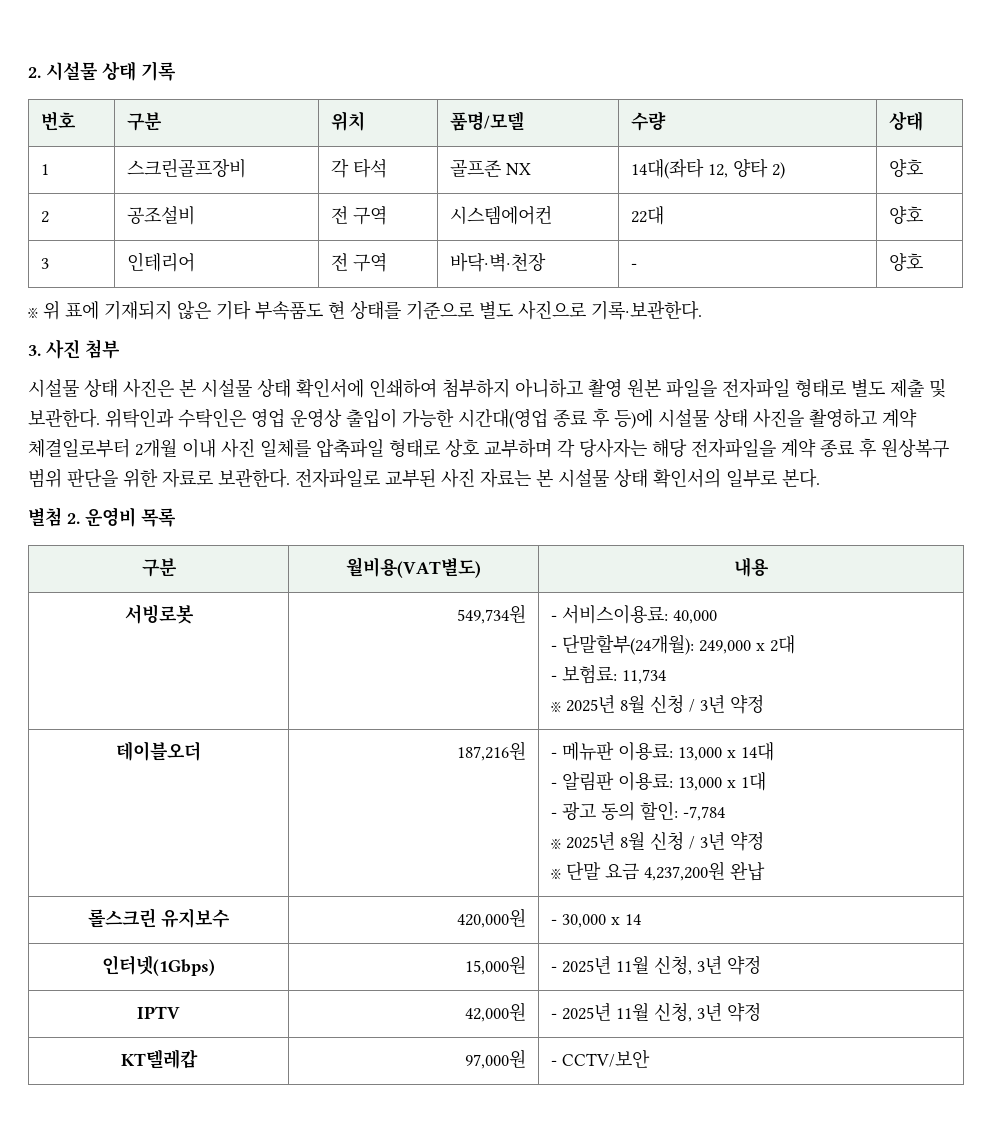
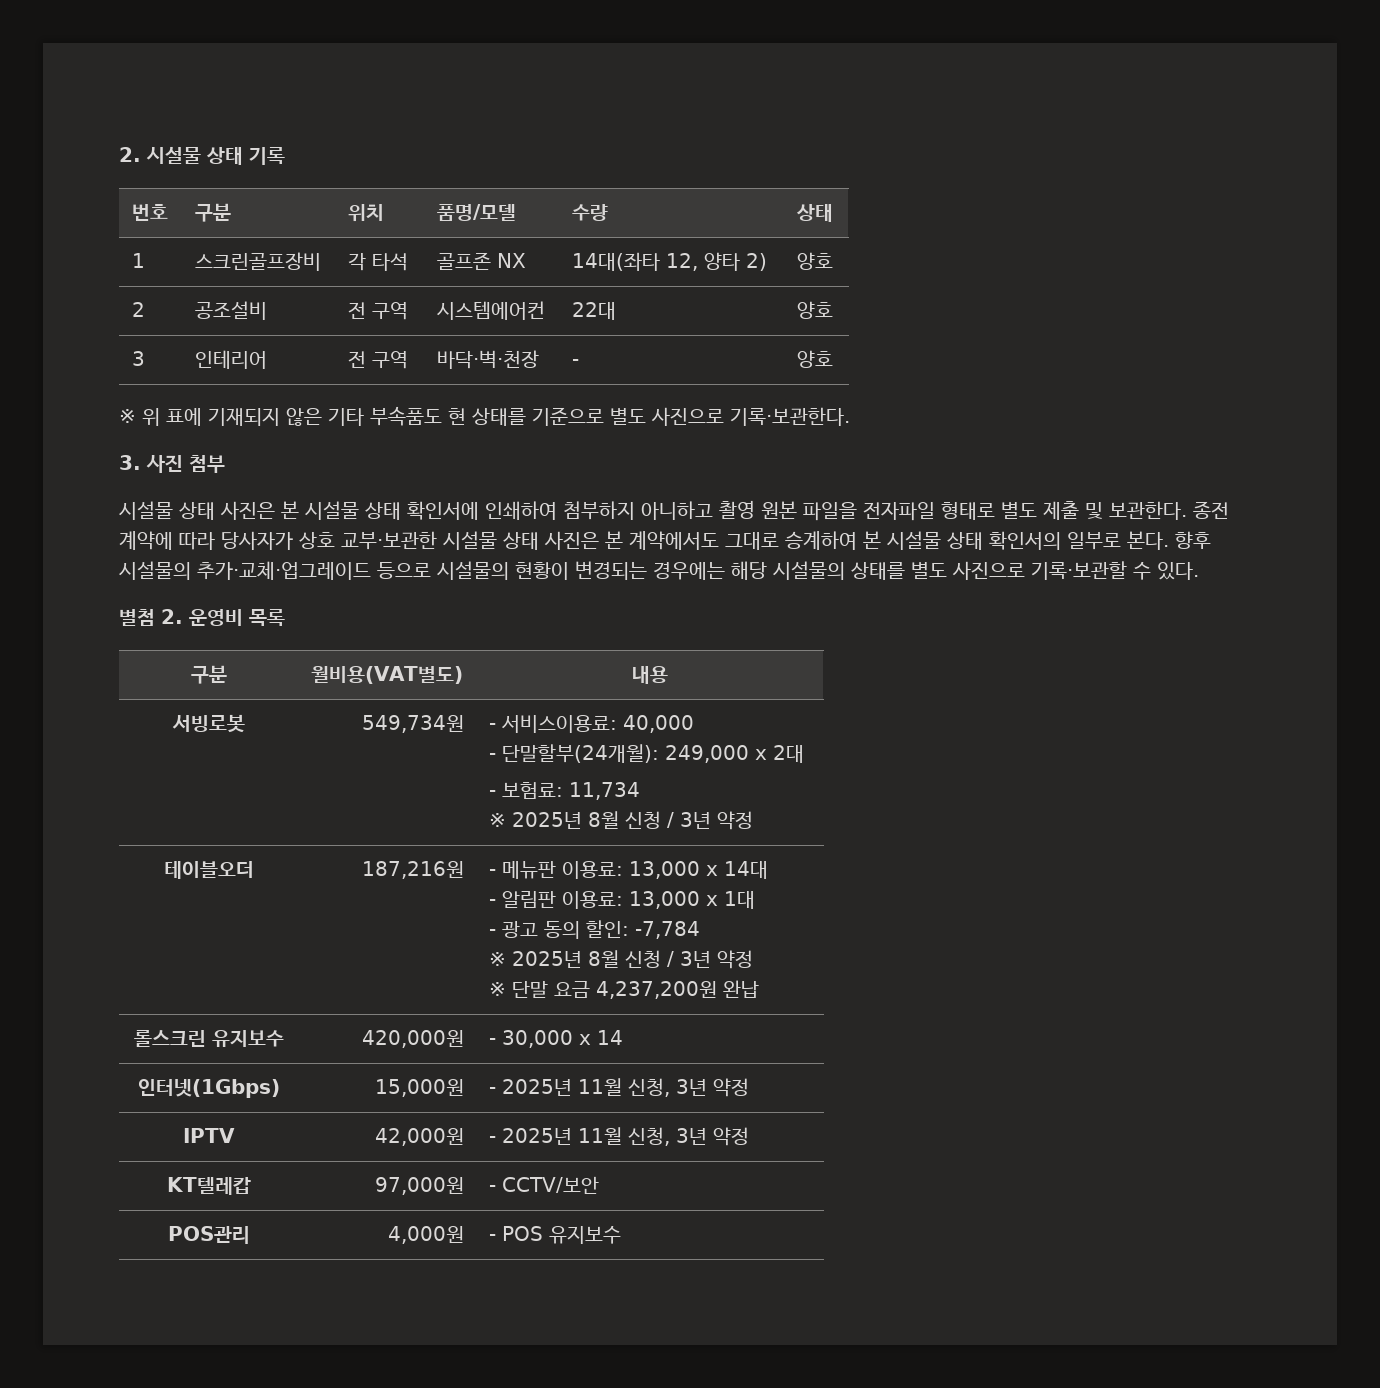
[105,408,917,429] [28,438,949,458] [28,468,531,488] 위탁인과 수탁인은 영업 운영상 출입이 가능한 시간대(영업 종료 후 등)에 시설물 상태 사진을 촬영하고 계약 체결일로부터 2개월 이내 사진 일체를 압축파일 형태로 상호 교부하며 각 당사자는 해당 전자파일을 계약 종료 후 원상복구 범위 판단을 위한 자료로 보관한다. 전자파일로 교부된 사진 자료는 -> [1193,501,1229,519] [119,531,857,550] 종전 계약에 따라 당사자가 상호 교부·보관한 시설물 상태 사진은 본 계약에서도 그대로 승계하여
(820, 478) none -> [1175,531,1211,549] [119,561,1199,580] 향후 시설물의 추가·교체·업그레이드 등으로 시설물의 현황이 변경되는 경우에는 해당 시설물의 상태를 별도 사진으로 기록·보관할 수 있다.
(651, 1058) none -> [167,1226,250,1244] [387,1226,464,1244] [489,1226,622,1244] // POS관리 | 4,000원 | - POS 유지보수

